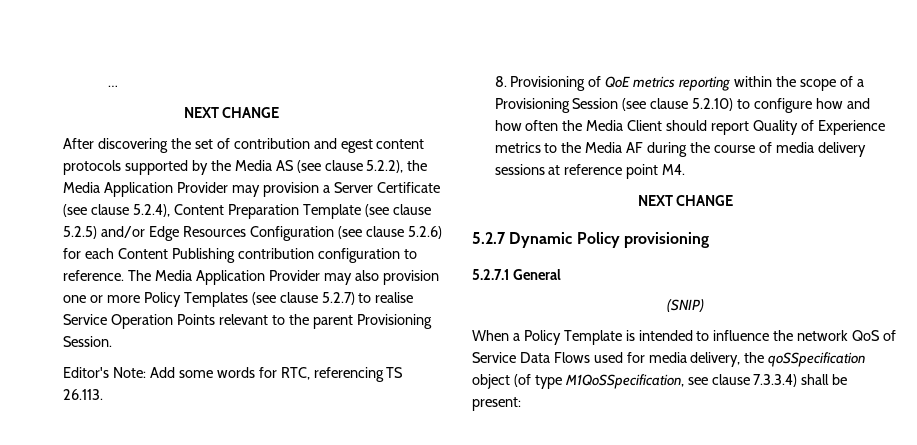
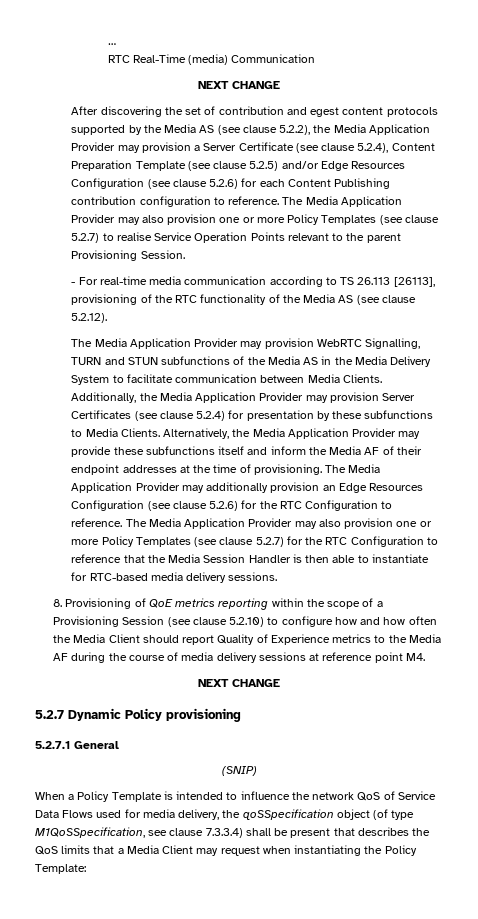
(119, 86) none -> [107,54,316,65] // RTC Real-Time (media) Communication
[63,367,404,382] [63,389,104,400] Editor's Note: Add some words for RTC, referencing TS 26.113. -> [71,276,435,287] [71,294,416,305] [71,313,108,323] [71,338,421,349] [71,356,432,367] [71,374,382,385] [71,392,416,403] [71,410,434,421] [71,428,421,439] [71,446,422,457] [71,464,381,475] [71,482,424,493] [71,500,393,511] [71,518,432,529] [71,536,438,547] [71,554,429,563] [71,572,278,583] - For real-time media communication according to TS 26.113 [26113], provisioning of the RTC functionality of the Media AS (see clause 5.2.12). // The Media Application Provider may provision WebRTC Signalling, TURN and STUN subfunctions of the Media AS in the Media Delivery System to facilitate communication between Media Clients. Additionally, the Media Application Provider may provision Server Certificates (see clause 5.2.4) for presentation by these subfunctions to Media Clients. Alternatively, the Media Application Provider may provide these subfunctions itself and inform the Media AF of their endpoint addresses at the time of provisioning. The Media Application Provider may additionally provision an Edge Resources Configuration (see clause 5.2.6) for the RTC Configuration to reference. The Media Application Provider may also provision one or more Policy Templates (see clause 5.2.7) for the RTC Configuration to reference that the Media Session Handler is then able to instantiate for RTC-based media delivery sessions.
[472,397,521,411] present: -> [290,827,431,838] [35,845,417,856] [35,864,86,874] present that describes the QoS limits that a Media Client may request when instantiating the Policy Template:

